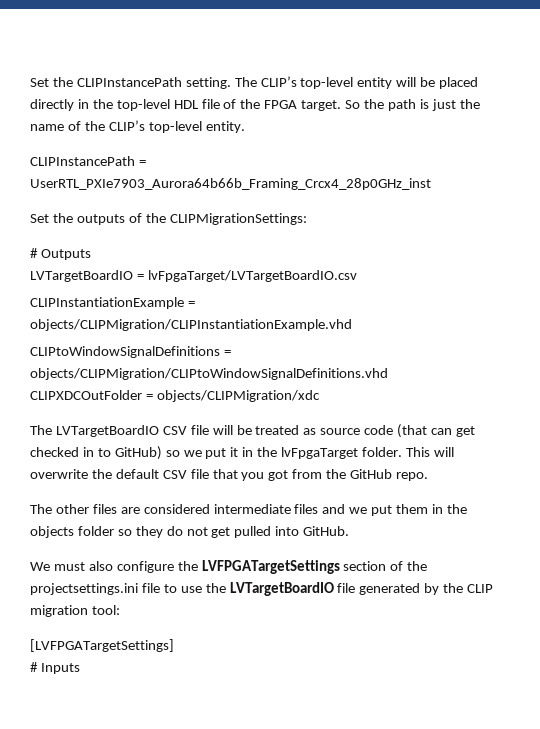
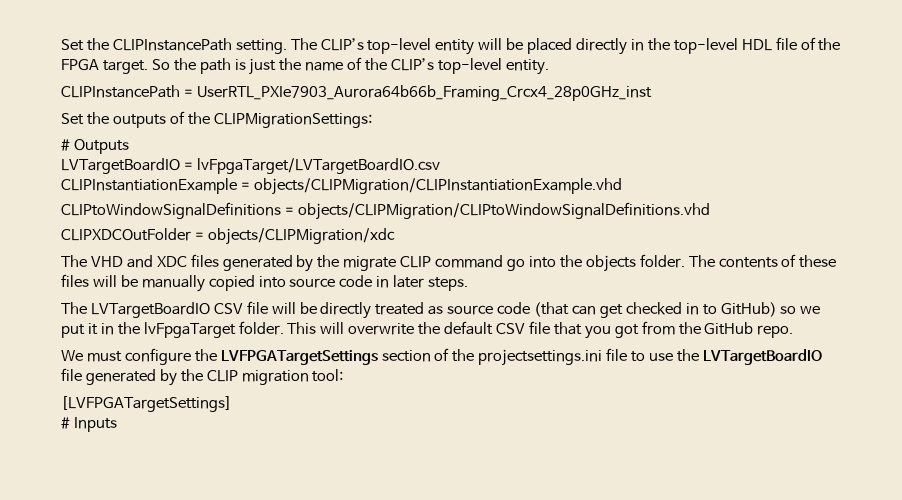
(320, 396) none -> [61,254,837,272] [61,274,469,292] // The VHD and XDC files generated by the migrate CLIP command go into the objects folder. The contents of these files will be manually copied into source code in later steps.
(252, 430) none -> [320,302,372,319] directly
[30,504,467,516] [30,526,350,538] // The other files are considered intermediate files and we put them in the objects folder so they do not get pulled into GitHub. -> (794, 331) none
[88,561,113,571] also -> (122, 356) none

